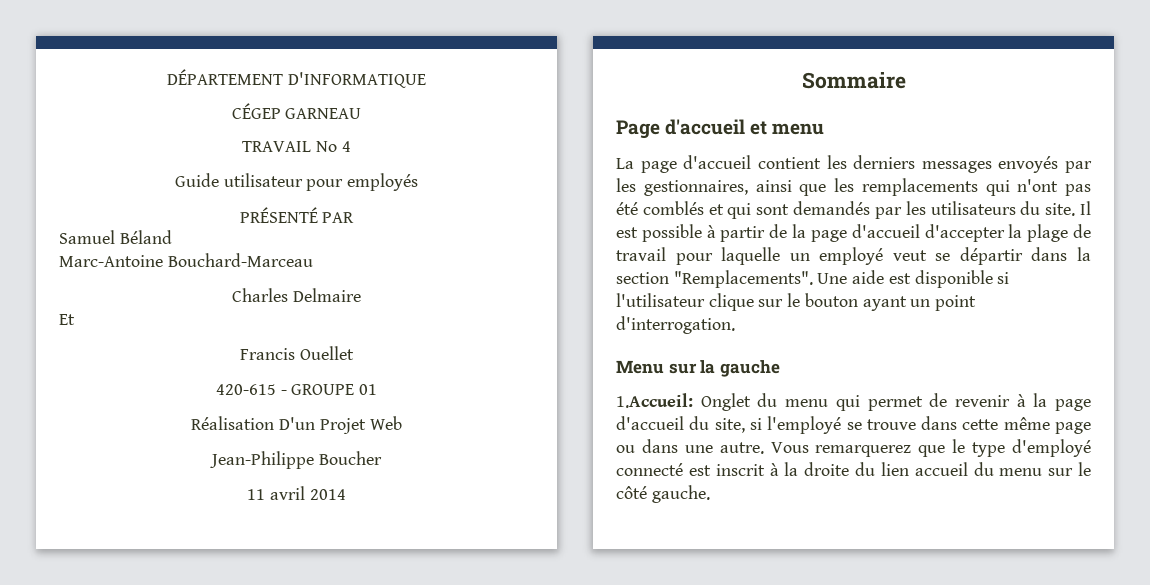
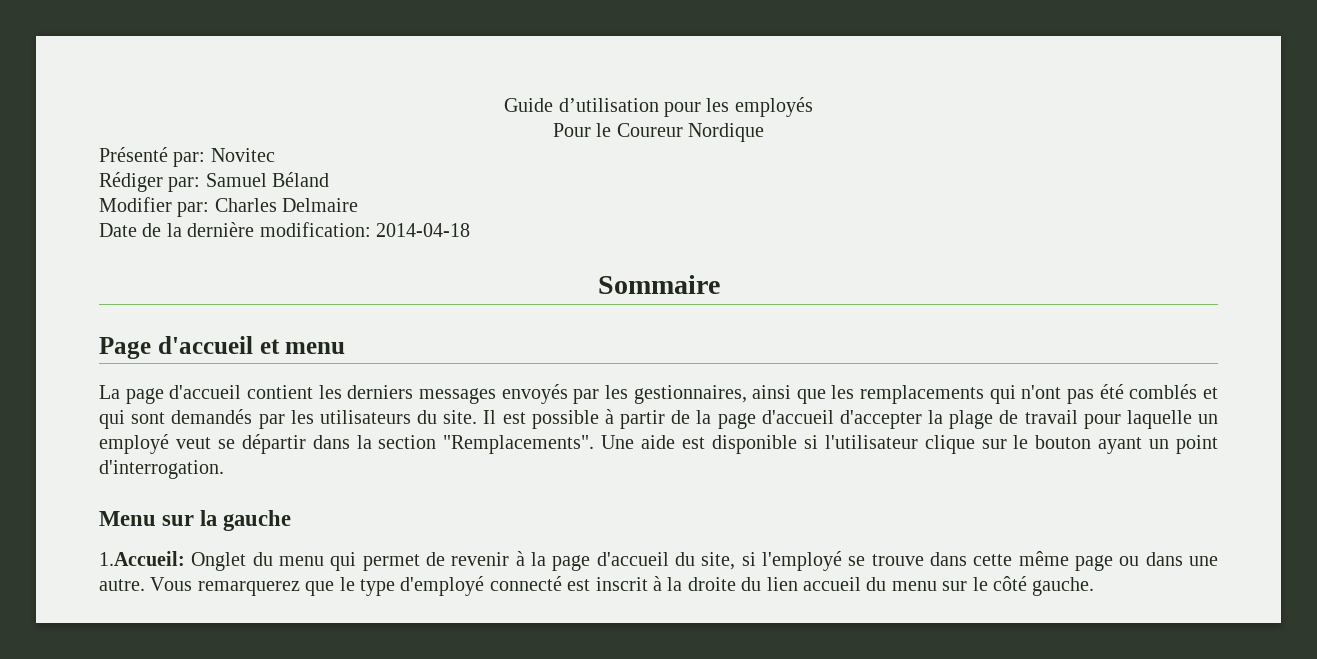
[167,69,426,88] [231,103,362,119] [242,141,351,152] [174,173,419,191] [239,207,355,223] DÉPARTEMENT D'INFORMATIQUE // CÉGEP GARNEAU // TRAVAIL No 4 // Guide utilisateur pour employés // PRÉSENTÉ PAR // -> [504,97,813,117] [552,123,765,142] [99,147,275,167] [99,172,201,192] Guide d’utilisation pour les employés // Pour le Coureur Nordique // Présenté par: Novitec // Rédiger par:
[59,253,313,267] Marc-Antoine Bouchard-Marceau // -> [99,197,210,217] Modifier par:
[59,314,75,325] [240,346,354,360] [215,384,378,395] [191,416,402,434] [210,451,382,469] [247,486,346,500] Et // Francis Ouellet // 420-615 - GROUPE 01 // Réalisation D'un Projet Web // Jean-Philippe Boucher // 11 avril 2014 -> [99,222,470,237] Date de la dernière modification: 2014-04-18

